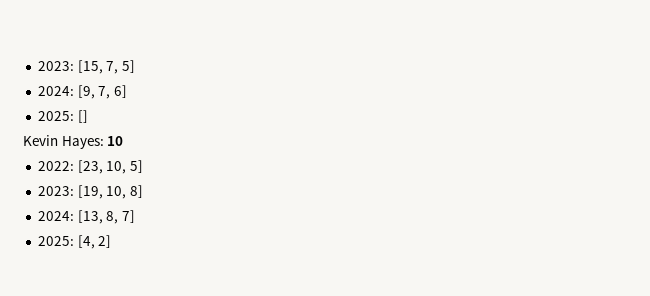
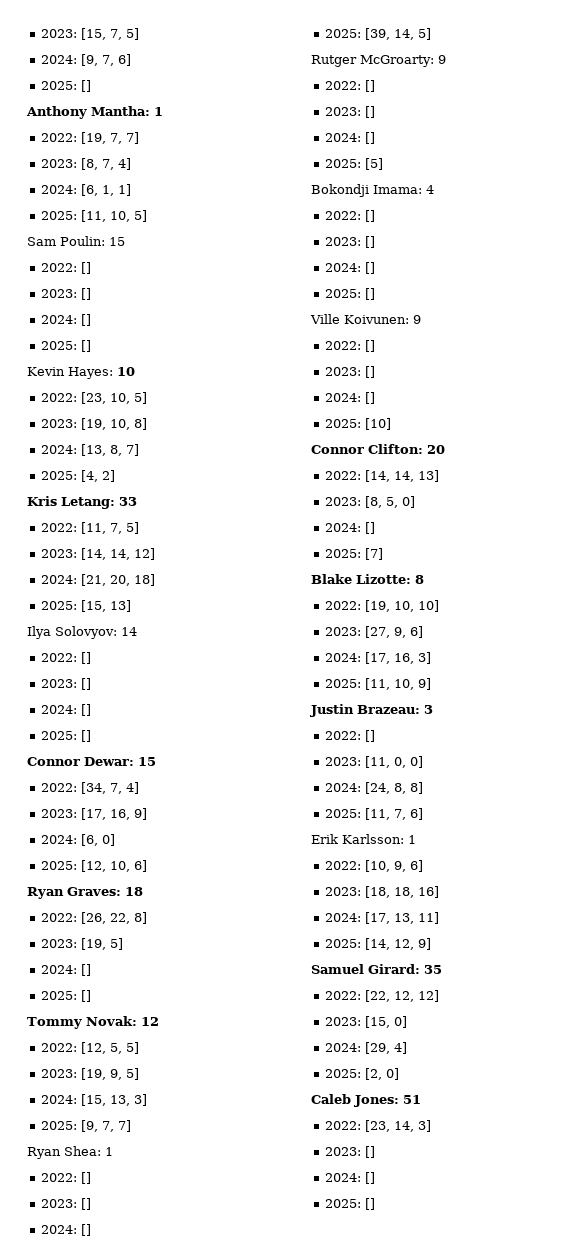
(88, 116) none -> [26,106,163,119] [40,132,139,144] [40,158,131,170] [40,184,131,196] [40,210,147,222] [27,236,125,246] [40,262,91,274] [40,288,91,300] [40,314,91,326] [40,340,91,352] // Anthony Mantha: 1 // 2022: [19, 7, 7] // 2023: [8, 7, 4] // 2024: [6, 1, 1] // 2025: [11, 10, 5] // Sam Poulin: 15 // 2022: [] // 2023: [] // 2024: [] // 2025: []
(112, 241) none -> [27,496,137,509] [40,522,139,534] [40,548,155,560] [40,574,155,586] [40,600,131,612] [27,626,137,639] [40,652,91,664] [40,678,91,690] [40,704,91,716] [40,730,91,742] [27,757,156,766] [40,782,139,794] [40,808,147,820] [40,834,115,846] [40,860,147,872] [27,887,143,899] [40,912,147,924] [40,938,123,950] [40,964,91,976] [40,990,91,1002] [27,1016,159,1029] [40,1042,139,1054] [40,1068,139,1080] [40,1094,147,1106] [40,1120,131,1132] [27,1146,113,1159] [40,1172,91,1184] [40,1198,91,1210] [40,1224,91,1236] [324,28,431,40] [311,55,446,67] [324,80,375,92] [324,106,375,118] [324,132,375,144] [324,158,383,170] [311,184,434,197] [324,210,375,222] [324,236,375,248] [324,262,375,274] [324,288,375,300] [310,314,421,324] [324,340,375,352] [324,366,375,378] [324,392,375,404] [324,418,391,430] [311,444,445,454] [324,470,439,482] [324,496,415,508] [324,522,375,534] [324,548,383,560] [311,574,424,584] [324,600,439,612] [324,626,423,638] [324,652,431,664] [324,678,431,690] [310,704,433,717] [324,730,375,742] [324,756,423,768] [324,782,423,794] [324,808,423,820] [311,834,416,844] [324,860,423,872] [324,886,439,898] [324,912,439,924] [324,938,431,950] [311,964,442,974] [324,990,439,1002] [324,1016,407,1028] [324,1042,407,1054] [324,1068,399,1080] [311,1094,421,1107] [324,1120,431,1132] [324,1146,375,1158] [324,1172,375,1184] [324,1198,375,1210] // Kris Letang: 33 // 2022: [11, 7, 5] // 2023: [14, 14, 12] // 2024: [21, 20, 18] // 2025: [15, 13] // Ilya Solovyov: 14 // 2022: [] // 2023: [] // 2024: [] // 2025: [] // Connor Dewar: 15 // 2022: [34, 7, 4] // 2023: [17, 16, 9] // 2024: [6, 0] // 2025: [12, 10, 6] // Ryan Graves: 18 // 2022: [26, 22, 8] // 2023: [19, 5] // 2024: [] // 2025: [] // Tommy Novak: 12 // 2022: [12, 5, 5] // 2023: [19, 9, 5] // 2024: [15, 13, 3] // 2025: [9, 7, 7] // Ryan Shea: 1 // 2022: [] // 2023: [] // 2024: [] // 2025: [39, 14, 5] // Rutger McGroarty: 9 // 2022: [] // 2023: [] // 2024: [] // 2025: [5] // Bokondji Imama: 4 // 2022: [] // 2023: [] // 2024: [] // 2025: [] // Ville Koivunen: 9 // 2022: [] // 2023: [] // 2024: [] // 2025: [10] // Connor Clifton: 20 // 2022: [14, 14, 13] // 2023: [8, 5, 0] // 2024: [] // 2025: [7] // Blake Lizotte: 8 // 2022: [19, 10, 10] // 2023: [27, 9, 6] // 2024: [17, 16, 3] // 2025: [11, 10, 9] // Justin Brazeau: 3 // 2022: [] // 2023: [11, 0, 0] // 2024: [24, 8, 8] // 2025: [11, 7, 6] // Erik Karlsson: 1 // 2022: [10, 9, 6] // 2023: [18, 18, 16] // 2024: [17, 13, 11] // 2025: [14, 12, 9] // Samuel Girard: 35 // 2022: [22, 12, 12] // 2023: [15, 0] // 2024: [29, 4] // 2025: [2, 0] // Caleb Jones: 51 // 2022: [23, 14, 3] // 2023: [] // 2024: [] // 2025: []

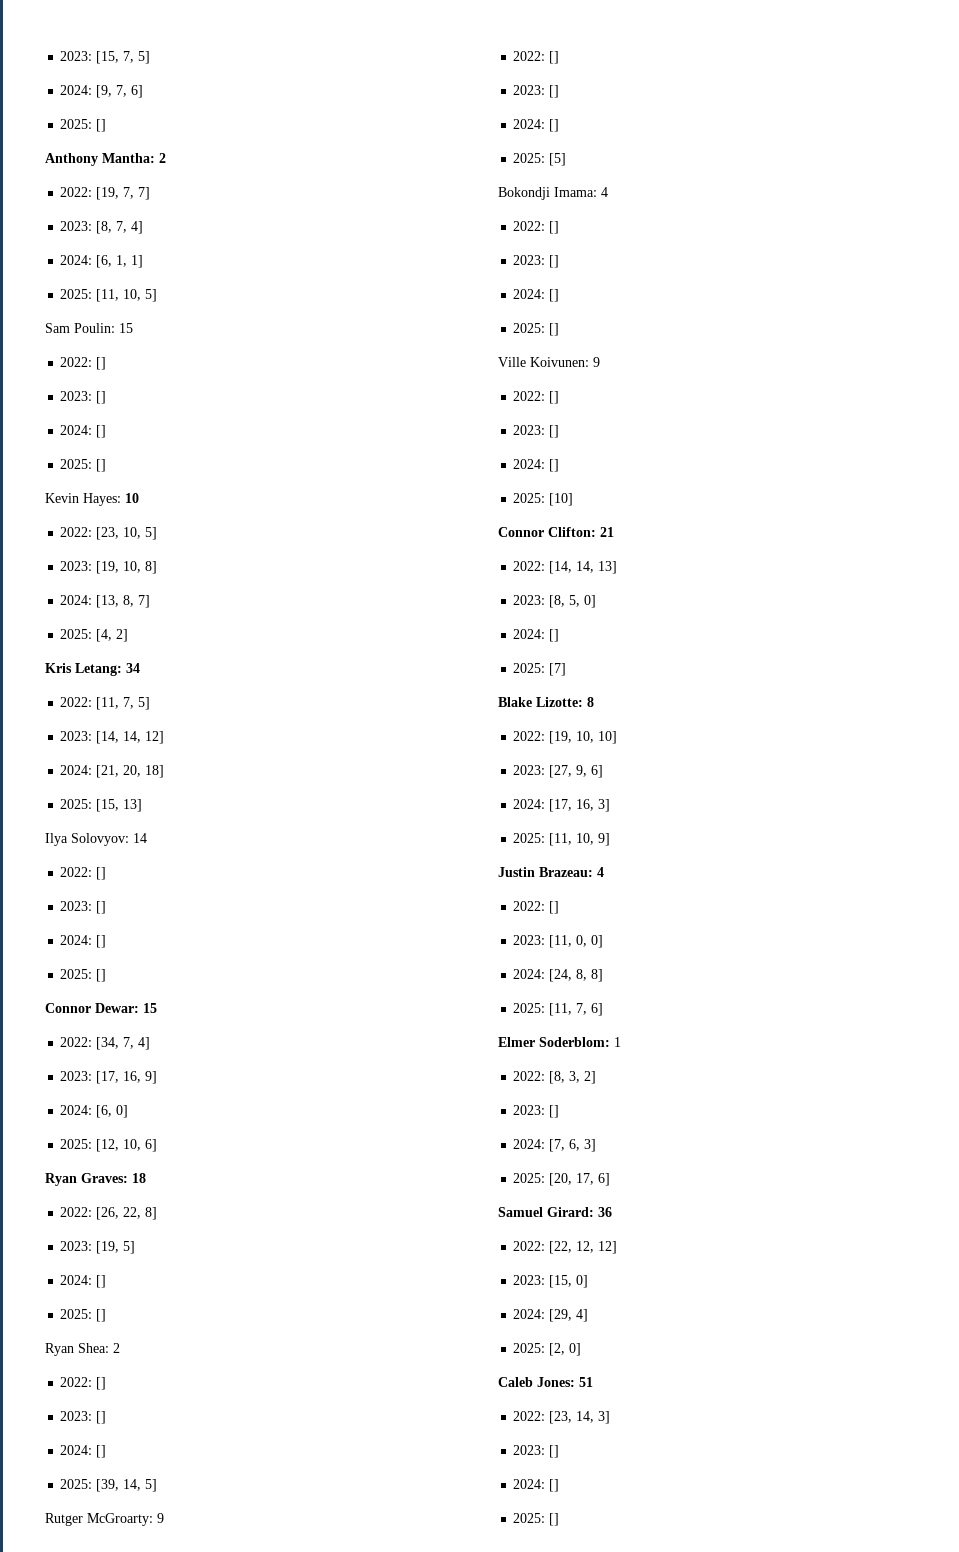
[154,107,163,116] 1 -> [159,153,166,163] 2
[119,497,137,506] 33 -> [126,663,140,673] 34
[27,1016,159,1029] [40,1042,139,1054] [40,1068,139,1080] [40,1094,147,1106] [40,1120,131,1132] // Tommy Novak: 12 // 2022: [12, 5, 5] // 2023: [19, 9, 5] // 2024: [15, 13, 3] // 2025: [9, 7, 7] -> (107, 1315) none
[105,1147,113,1156] 1 -> [113,1343,120,1353] 2
[427,445,445,454] 20 -> [600,527,614,537] 21
[424,705,433,714] 3 -> [597,867,604,877] 4
[311,834,416,844] [324,860,423,872] [324,886,439,898] [324,912,439,924] [324,938,431,950] Erik Karlsson: 1 // 2022: [10, 9, 6] // 2023: [18, 18, 16] // 2024: [17, 13, 11] // 2025: [14, 12, 9] -> [498,1037,621,1047] [513,1071,597,1084] [513,1105,560,1118] [513,1139,597,1152] [513,1173,611,1186] Elmer Soderblom: 1 // 2022: [8, 3, 2] // 2023: [] // 2024: [7, 6, 3] // 2025: [20, 17, 6]
[424,965,442,974] 35 -> [598,1207,612,1217] 36

